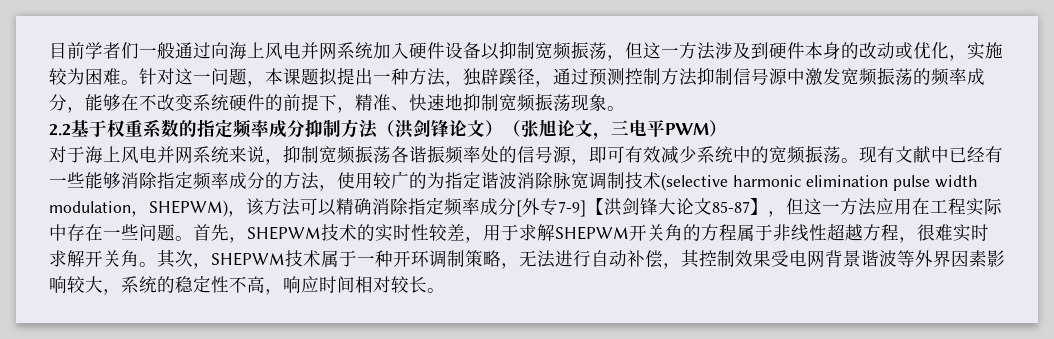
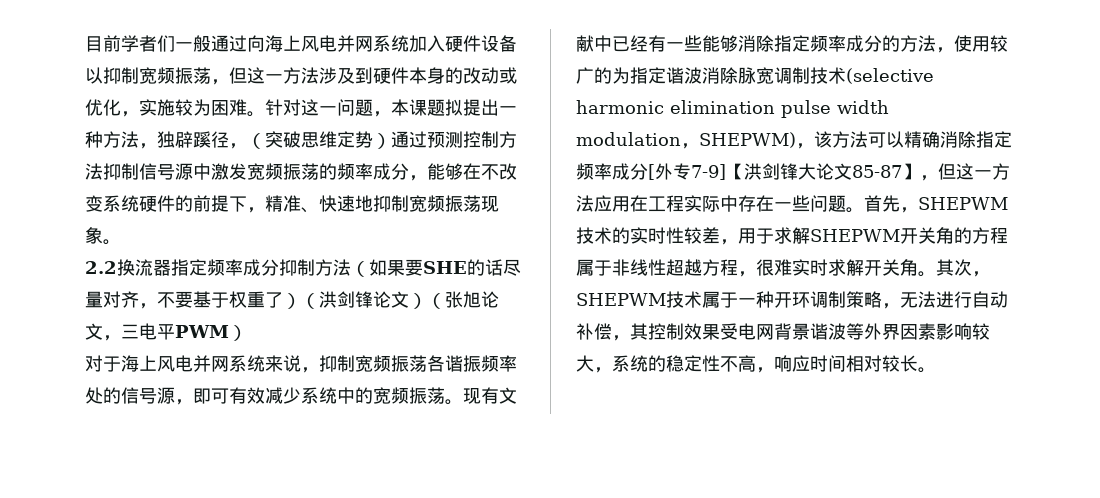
(553, 84) none -> [247,131,391,149] （突破思维定势）
[71,119,197,138] 基于权重系数的 -> [117,259,171,276] 换流器
(395, 128) none -> [369,259,521,276] [85,291,319,309] 如果要SHE的话尽量对齐，不要基于权重了）（

